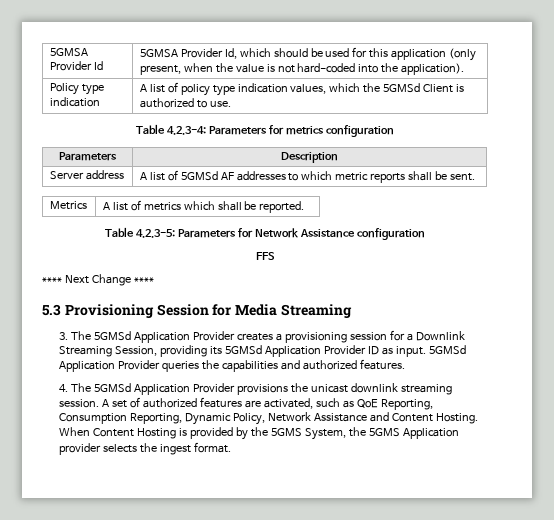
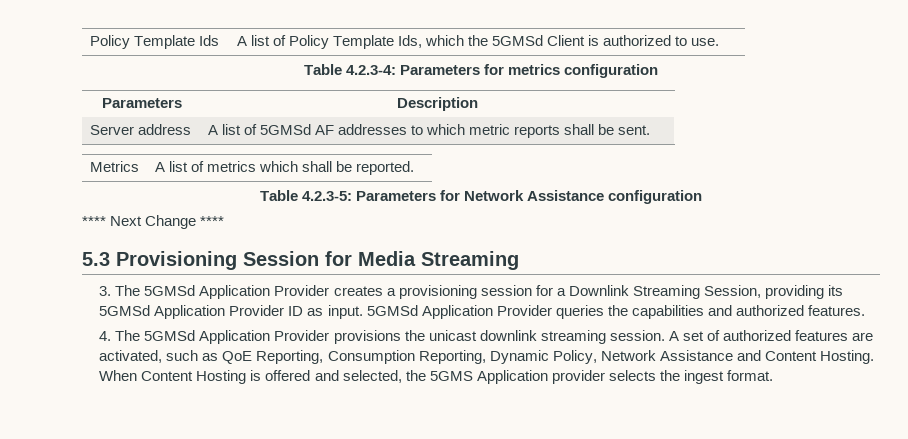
[49,48,88,57] [49,61,103,71] [139,47,477,61] [139,63,465,75] [49,83,104,95] [49,97,100,107] [139,82,327,96] 5GMSA Provider Id | 5GMSA Provider Id, which should be used for this application (only present, when the value is not hard-coded into the application). // Policy type indication | A list of policy type indication values, -> [89,35,219,49] [236,35,422,49] Policy Template Ids | A list of Policy Template Ids,
[255,252,275,260] // FFS -> (703, 197) none
[190,427,347,440] provided by the 5GMS System, -> [265,370,402,383] offered and selected,

